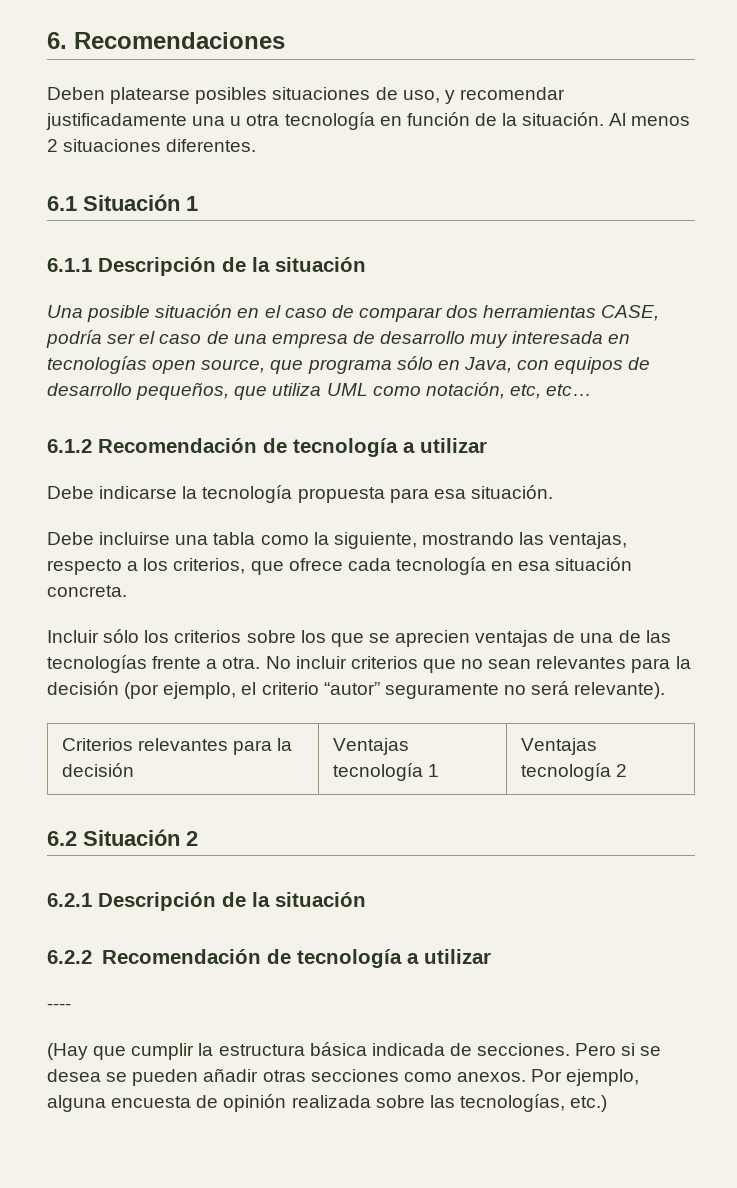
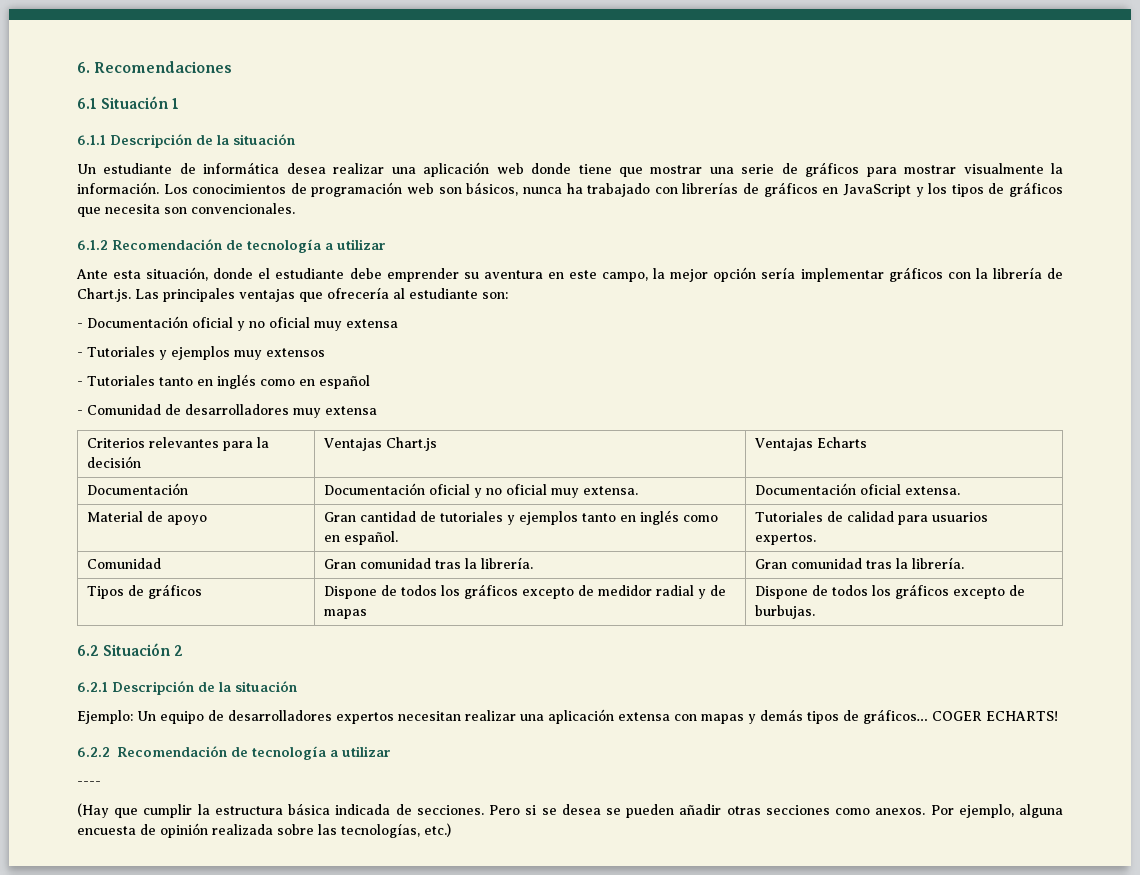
[47,87,565,104] [46,112,691,130] [47,139,257,152] // Deben platearse posibles situaciones de uso, y recomendar justificadamente una u otra tecnología en función de la situación. Al menos 2 situaciones diferentes. -> (233, 67) none
[47,304,660,322] [46,330,631,348] [47,356,651,374] [47,382,592,400] Una posible situación en el caso de comparar dos herramientas CASE, podría ser el caso de una empresa de desarrollo muy interesada en tecnologías open source, que programa sólo en Java, con equipos de desarrollo pequeños, que utiliza UML como notación, etc, etc… -> [77,162,1064,177] [77,182,1063,197] [77,203,295,217] Un estudiante de informática desea realizar una aplicación web donde tiene que mostrar una serie de gráficos para mostrar visualmente la información. Los conocimientos de programación web son básicos, nunca ha trabajado con librerías de gráficos en JavaScript y los tipos de gráficos que necesita son convencionales.
[47,485,553,503] [47,532,628,549] [47,557,633,575] [47,585,127,597] [47,629,671,647] [47,655,691,673] [47,681,666,699] Debe indicarse la tecnología propuesta para esa situación. // Debe incluirse una tabla como la siguiente, mostrando las ventajas, respecto a los criterios, que ofrece cada tecnología en esa situación concreta. // Incluir sólo los criterios sobre los que se aprecien ventajas de una de las tecnologías frente a otra. No incluir criterios que no sean relevantes para la decisión (por ejemplo, el criterio “autor” seguramente no será relevante). -> [76,267,1064,282] [77,287,508,302] [77,316,398,331] [77,346,325,360] [77,374,370,389] [77,404,377,418] Ante esta situación, donde el estudiante debe emprender su aventura en este campo, la mejor opción sería implementar gráficos con la librería de Chart.js. Las principales ventajas que ofrecería al estudiante son: // - Documentación oficial y no oficial muy extensa // - Tutoriales y ejemplos muy extensos // - Tutoriales tanto en inglés como en español // - Comunidad de desarrolladores muy extensa
[332,763,439,781] [520,738,597,755] [520,763,627,781] tecnología 1 | Ventajas tecnología 2 -> [386,437,438,451] [755,437,868,451] [87,483,189,495] [324,483,639,498] [755,483,961,495] [87,511,208,525] [324,510,719,525] [324,531,399,545] [755,511,989,525] [755,533,817,545] [87,558,162,569] [324,557,534,569] [755,557,965,569] [87,584,203,599] [324,584,727,599] [324,609,368,619] [755,584,1026,599] [755,605,816,619] Chart.js | Ventajas Echarts // Documentación | Documentación oficial y no oficial muy extensa. | Documentación oficial extensa. // Material de apoyo | Gran cantidad de tutoriales y ejemplos tanto en inglés como en español. | Tutoriales de calidad para usuarios expertos. // Comunidad | Gran comunidad tras la librería. | Gran comunidad tras la librería. // Tipos de gráficos | Dispone de todos los gráficos excepto de medidor radial y de mapas | Dispone de todos los gráficos excepto de burbujas.
(366, 899) none -> [77,709,1058,724] // Ejemplo: Un equipo de desarrolladores expertos necesitan realizar una aplicación extensa con mapas y demás tipos de gráficos… COGER ECHARTS!

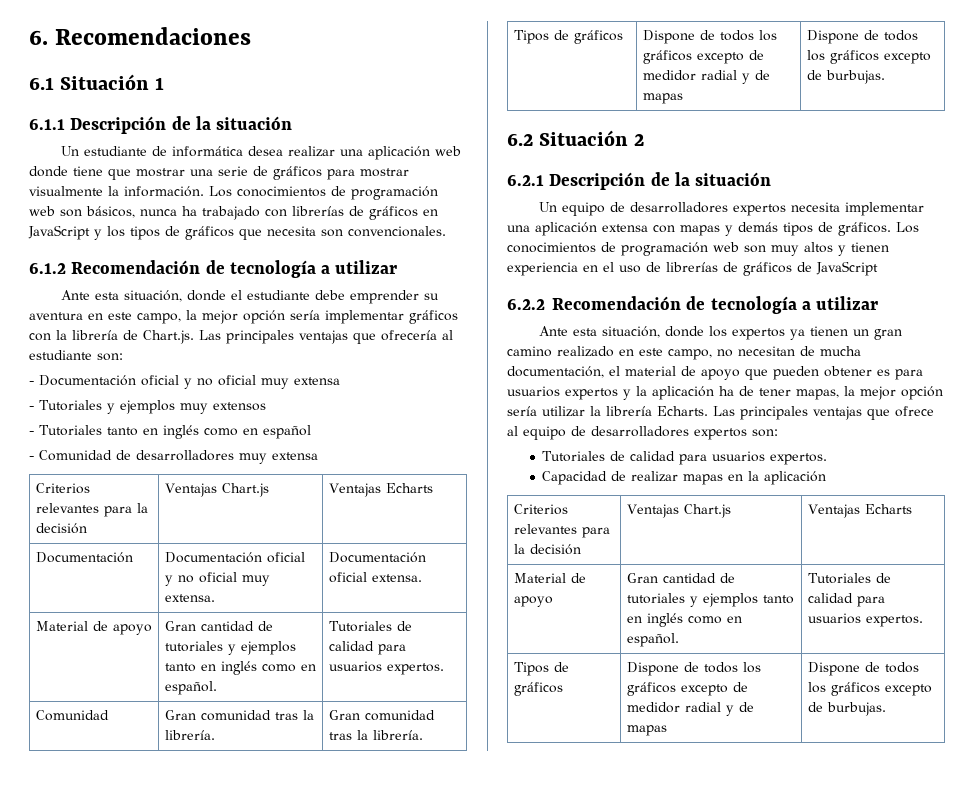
[77,710,133,724] Ejemplo: -> (772, 179) none
[398,710,516,721] necesitan realizar -> [791,202,925,216] necesita implementar
[863,709,1058,724] gráficos… COGER ECHARTS! -> [838,222,919,236] [507,242,889,256] [507,261,878,276] gráficos. Los conocimientos de programación web son muy altos y tienen experiencia en el uso de librerías de gráficos de JavaScript
[77,781,101,786] [77,803,1064,818] [77,823,451,838] ---- // (Hay que cumplir la estructura básica indicada de secciones. Pero si se desea se pueden añadir otras secciones como anexos. Por ejemplo, alguna encuesta de opinión realizada sobre las tecnologías, etc.) -> [539,326,903,340] [507,346,861,360] [507,366,923,380] [507,386,943,400] [507,406,934,420] [507,426,778,440] [542,451,828,465] [542,471,827,485] [513,504,568,515] [513,524,610,538] [513,544,581,555] [626,504,731,518] [807,504,912,518] [513,573,586,583] [513,596,553,607] [626,573,735,583] [626,593,794,607] [626,613,742,627] [626,633,679,647] [807,573,891,584] [807,593,885,607] [807,613,923,627] [513,662,569,676] [513,682,563,696] [626,662,761,676] [626,682,748,696] [626,702,754,716] [626,725,667,736] [807,662,919,676] [807,682,932,696] [807,702,886,716] Ante esta situación, donde los expertos ya tienen un gran camino realizado en este campo, no necesitan de mucha documentación, el material de apoyo que pueden obtener es para usuarios expertos y la aplicación ha de tener mapas, la mejor opción sería utilizar la librería Echarts. Las principales ventajas que ofrece al equipo de desarrolladores expertos son: // Tutoriales de calidad para usuarios expertos. // Capacidad de realizar mapas en la aplicación // Criterios relevantes para la decisión | Ventajas Chart.js | Ventajas Echarts // Material de apoyo | Gran cantidad de tutoriales y ejemplos tanto en inglés como en español. | Tutoriales de calidad para usuarios expertos. // Tipos de gráficos | Dispone de todos los gráficos excepto de medidor radial y de mapas | Dispone de todos los gráficos excepto de burbujas.

